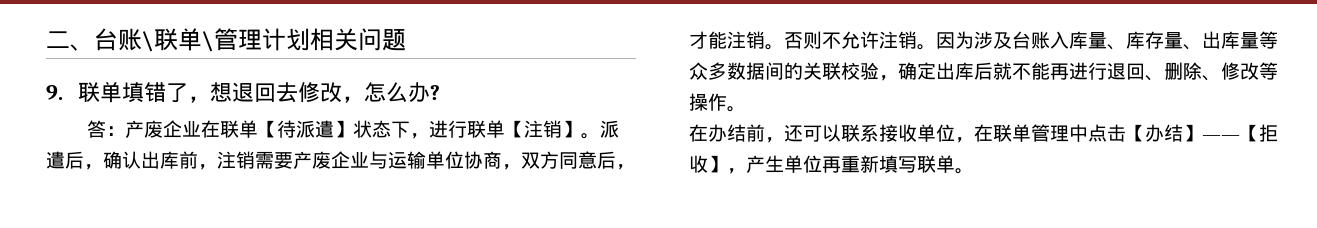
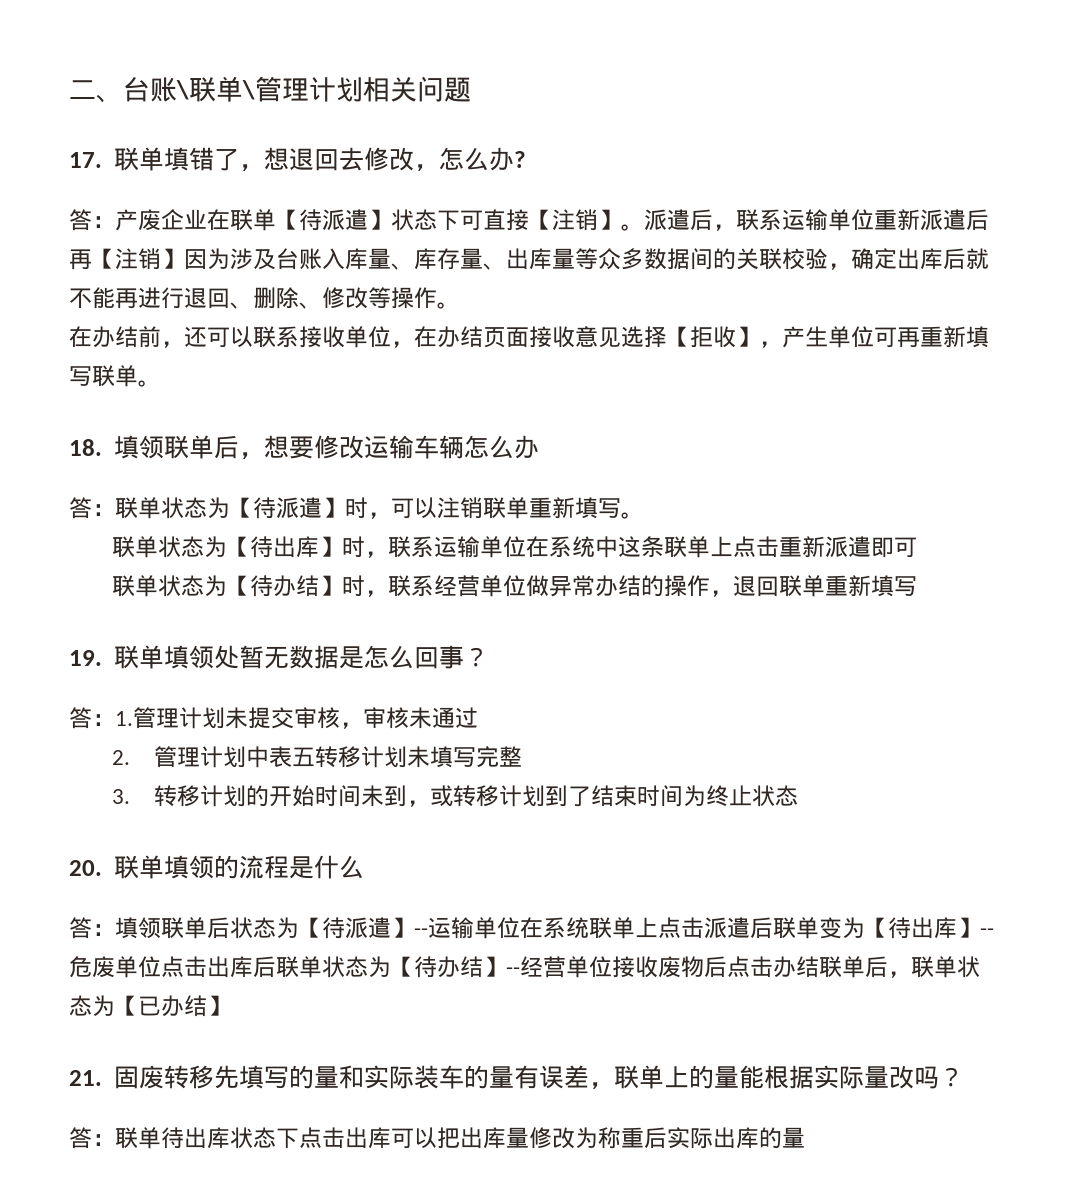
[46,85,63,100] 9. -> [69,152,102,168] 17.
[409,120,505,139] ，进行联单 -> [460,209,529,231] 可直接
[103,151,635,170] [689,31,936,50] 确认出库前，注销需要产废企业与运输单位协商，双方同意后，才能注销。否则不允许注销。 -> [736,209,989,231] [69,248,184,270] 联系运输单位重新派遣后再【注销】
[993,124,1240,142] 联单管理中点击【办结】—— -> [437,326,667,348] 办结页面接收意见选择
(822, 164) none -> [874,327,897,348] 可
(974, 171) none -> [69,435,539,460] [69,497,644,519] [111,536,917,558] [111,575,917,597] [69,645,489,669] [69,707,478,729] [111,746,523,768] [111,785,799,807] [69,855,364,879] [69,917,994,939] [69,956,980,978] [69,995,230,1017] [69,1065,964,1090] [69,1127,805,1149] // 18.填领联单后，想要修改运输车辆怎么办 // 答：联单状态为【待派遣】时，可以注销联单重新填写。 // 联单状态为【待出库】时，联系运输单位在系统中这条联单上点击重新派遣即可 // 联单状态为【待办结】时，联系经营单位做异常办结的操作，退回联单重新填写 // 19.联单填领处暂无数据是怎么回事？ // 答：1.管理计划未提交审核，审核未通过 // 2.管理计划中表五转移计划未填写完整 // 3.转移计划的开始时间未到，或转移计划到了结束时间为终止状态 // 20.联单填领的流程是什么 // 答：填领联单后状态为【待派遣】--运输单位在系统联单上点击派遣后联单变为【待出库】--危废单位点击出库后联单状态为【待办结】--经营单位接收废物后点击办结联单后，联单状态为【已办结】 // 21.固废转移先填写的量和实际装车的量有误差，联单上的量能根据实际量改吗？ // 答：联单待出库状态下点击出库可以把出库量修改为称重后实际出库的量

